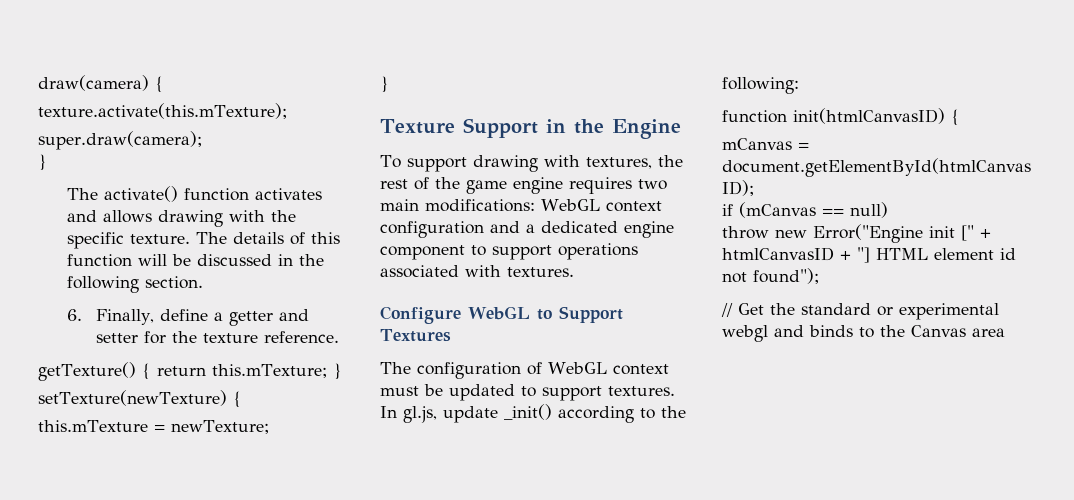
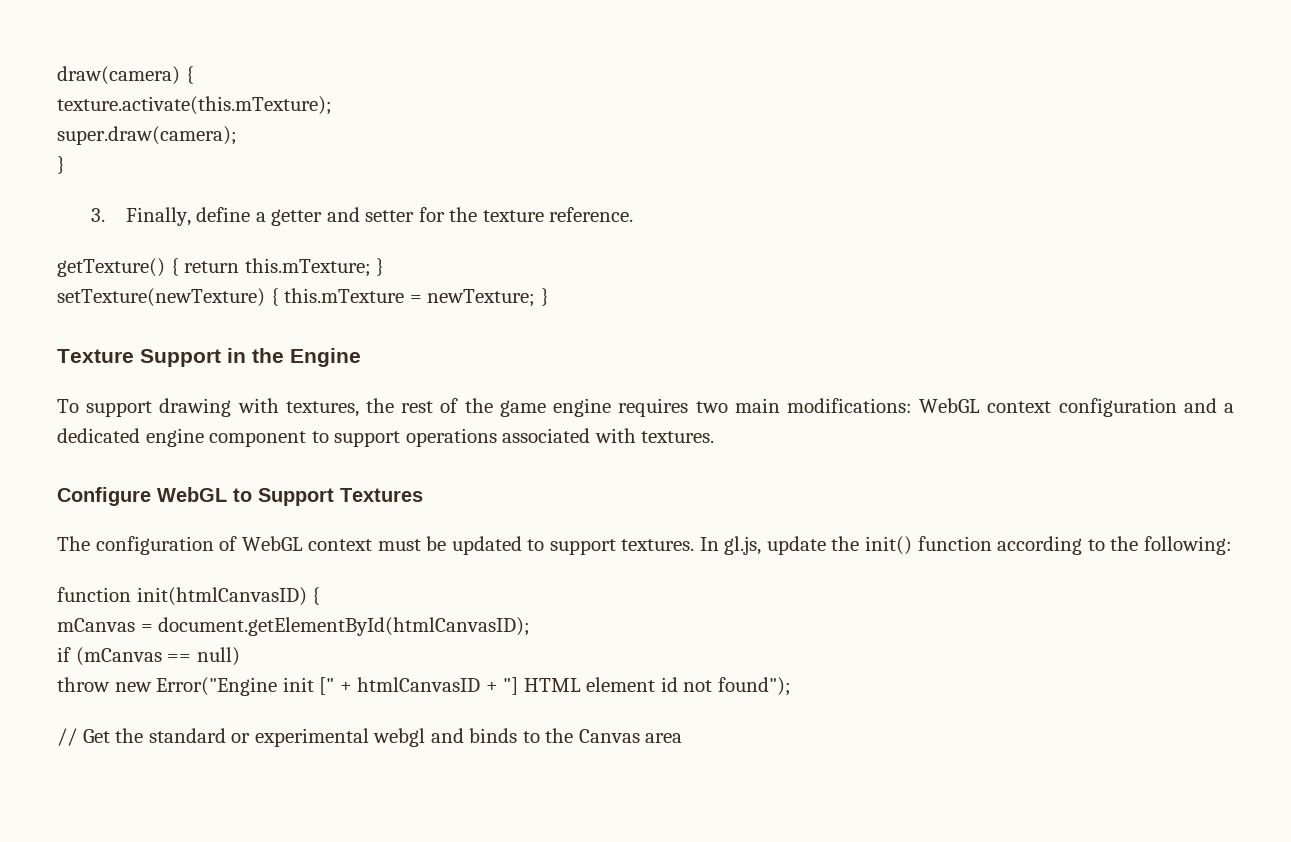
[67,186,323,202] [67,210,297,227] [67,232,341,249] [67,254,325,267] [67,276,204,293] [67,309,83,321] The activate() function activates and allows drawing with the specific texture. The details of this function will be discussed in the following section. // 6. -> [91,208,106,222] 3.
(242, 399) // -> (279, 297) none
(269, 427) // -> (536, 298) none
[504,404,552,420] _init() -> [831,536,992,555] the init() function

